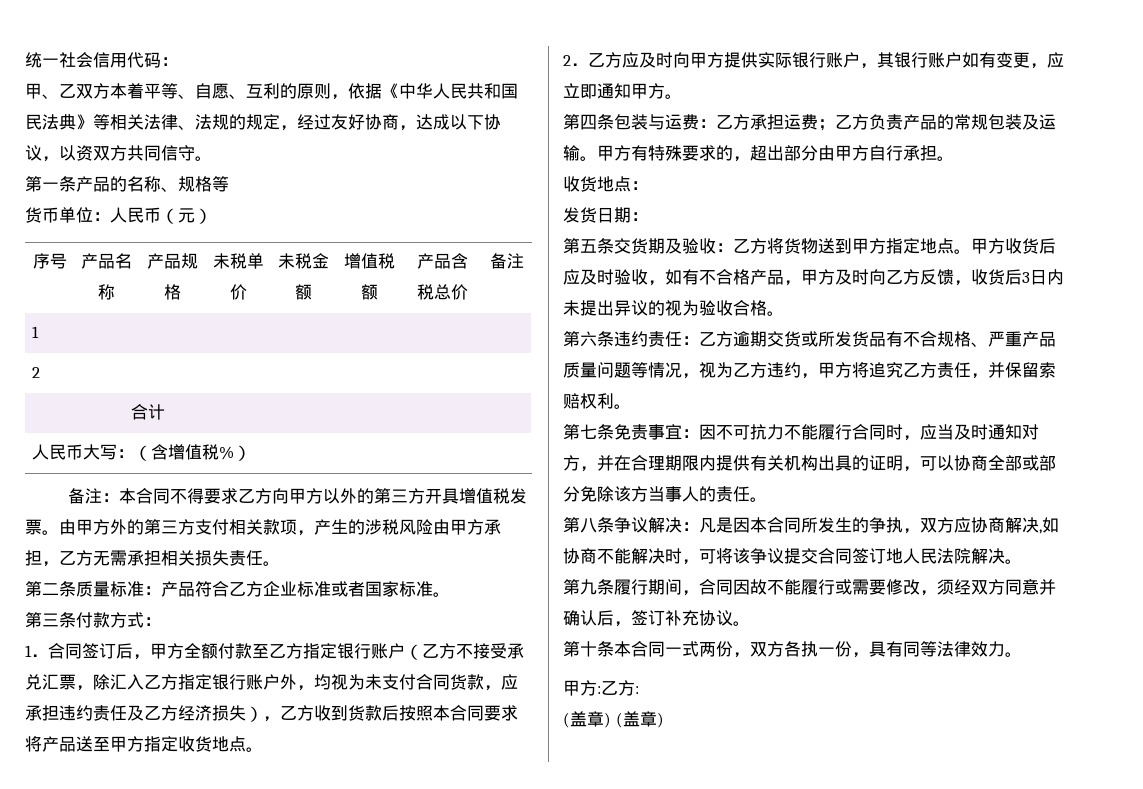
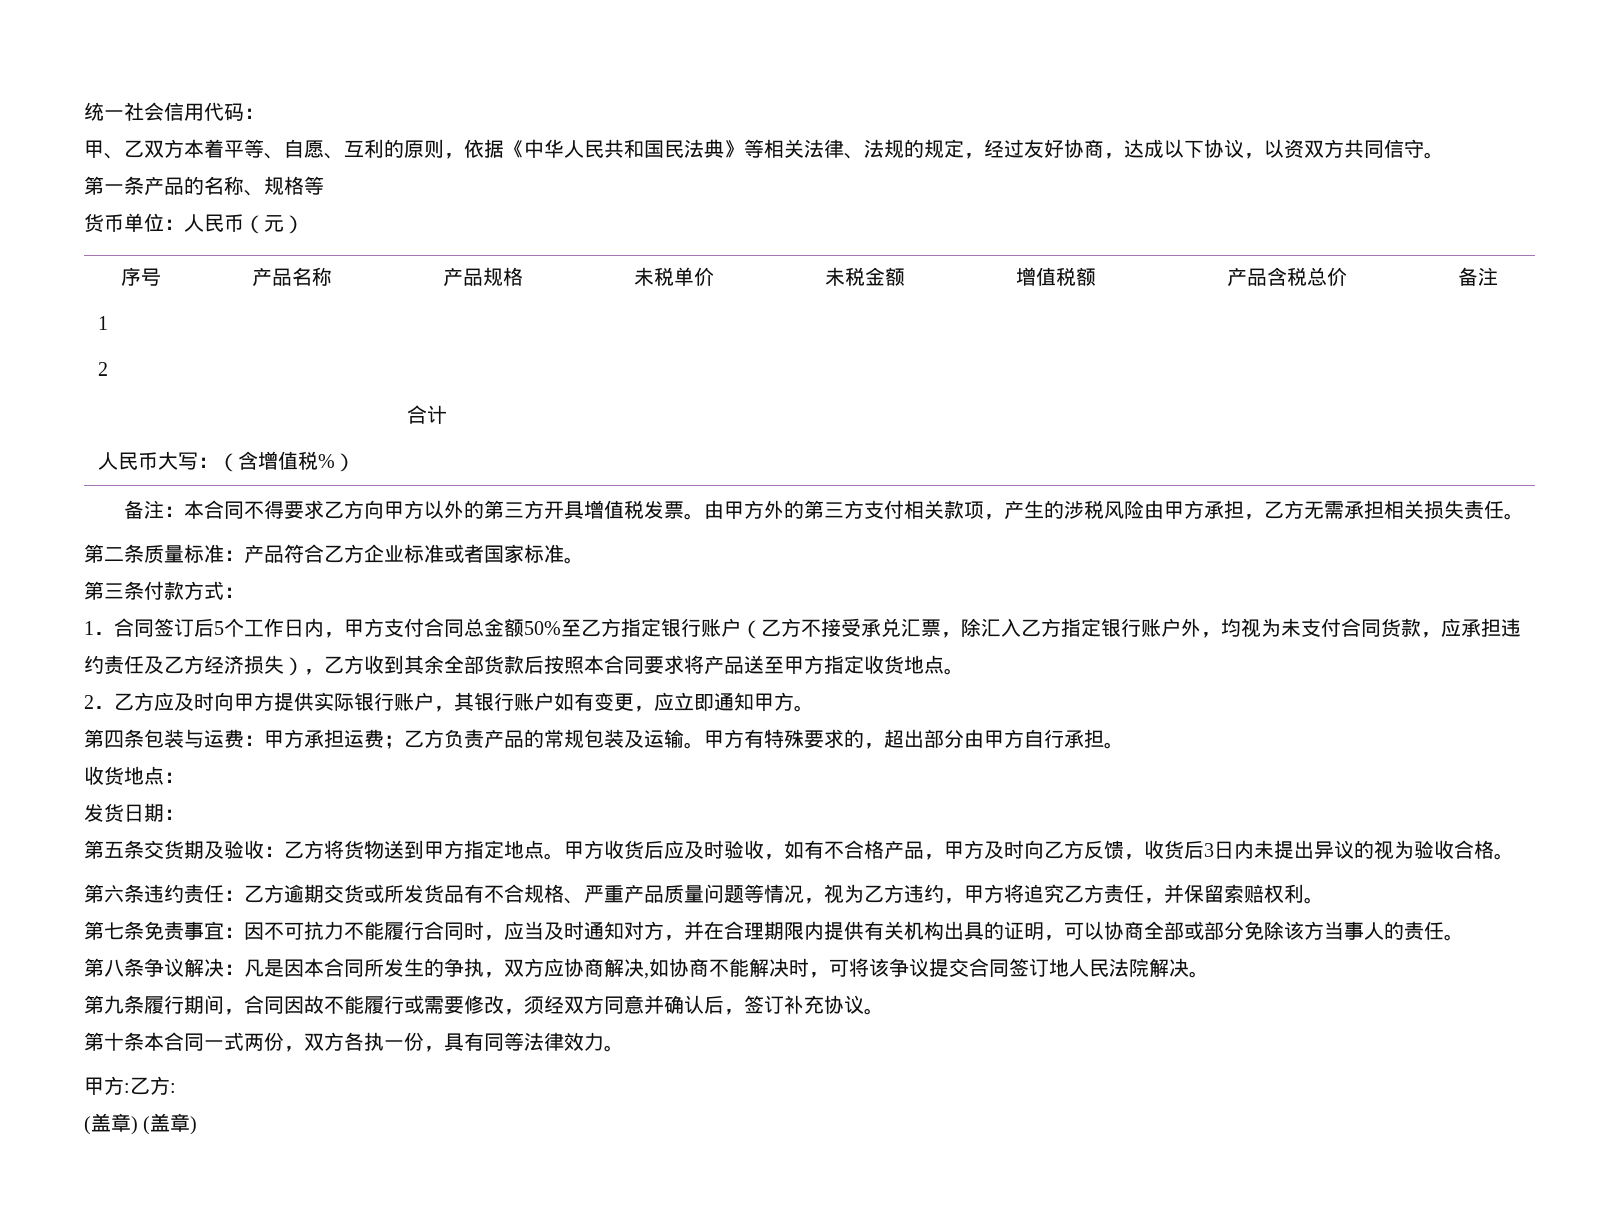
[133,643,252,660] ，甲方全额付款 -> [214,618,561,638] 5个工作日内，甲方支付合同总金额50%
(348, 713) none -> [404,655,484,674] 其余全部
[716,115,733,129] 乙 -> [264,730,284,748] 甲

